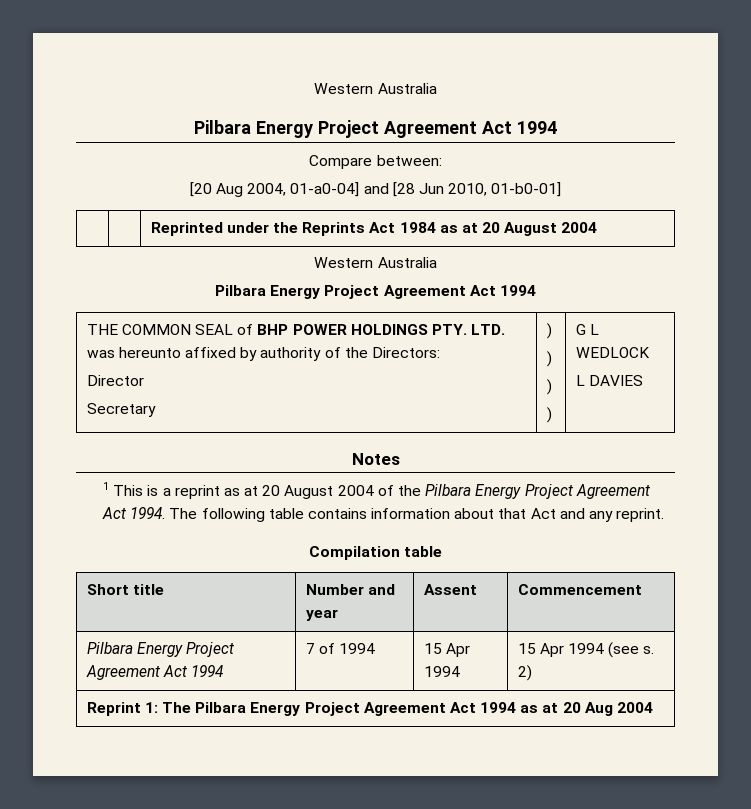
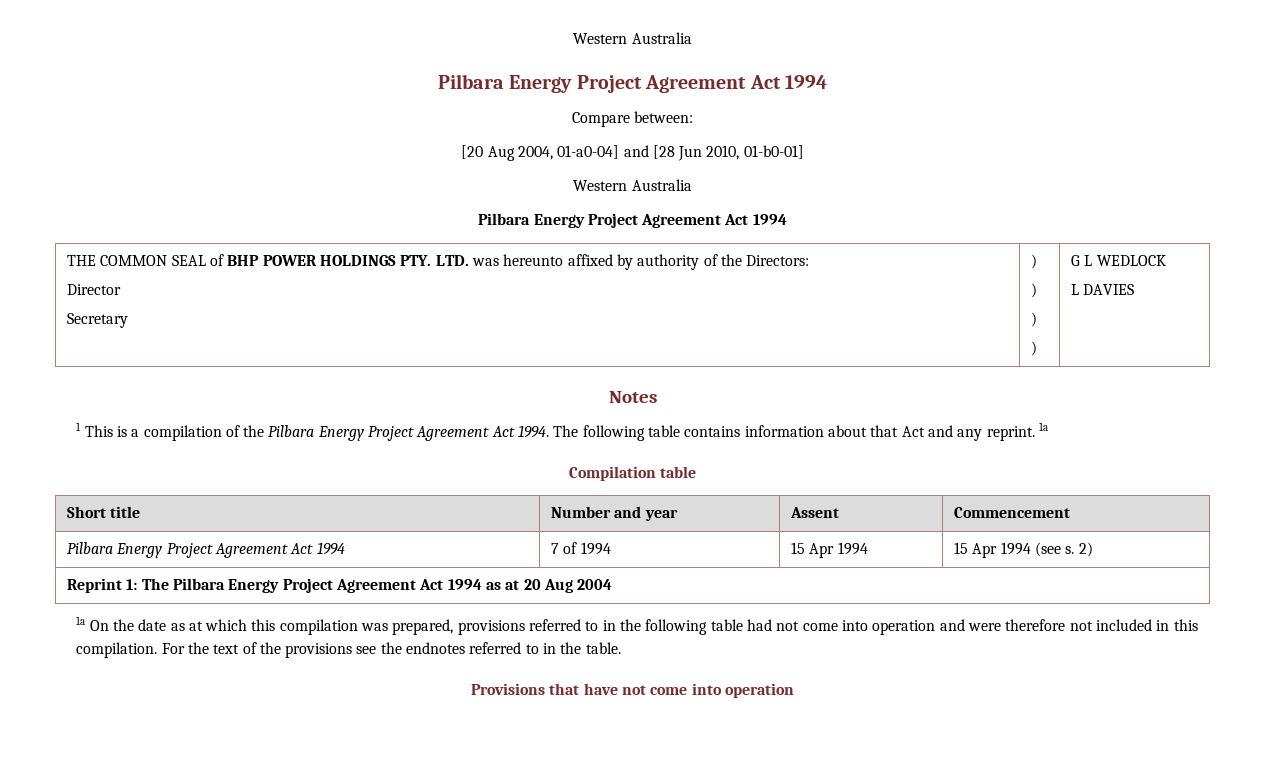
[150,222,598,236] // | | Reprinted under the Reprints Act 1984 as at 20 August 2004 -> (804, 152) none
[174,485,374,499] reprint as at 20 August 2004 -> [143,425,222,441] compilation
(665, 515) none -> [1038,422,1048,431] 1a
(654, 707) none -> [76,616,1198,635] [76,642,621,658] [471,683,794,698] // 1a On the date as at which this compilation was prepared, provisions referred to in the following table had not come into operation and were therefore not included in this compilation. For the text of the provisions see the endnotes referred to in the table. // Provisions that have not come into operation

